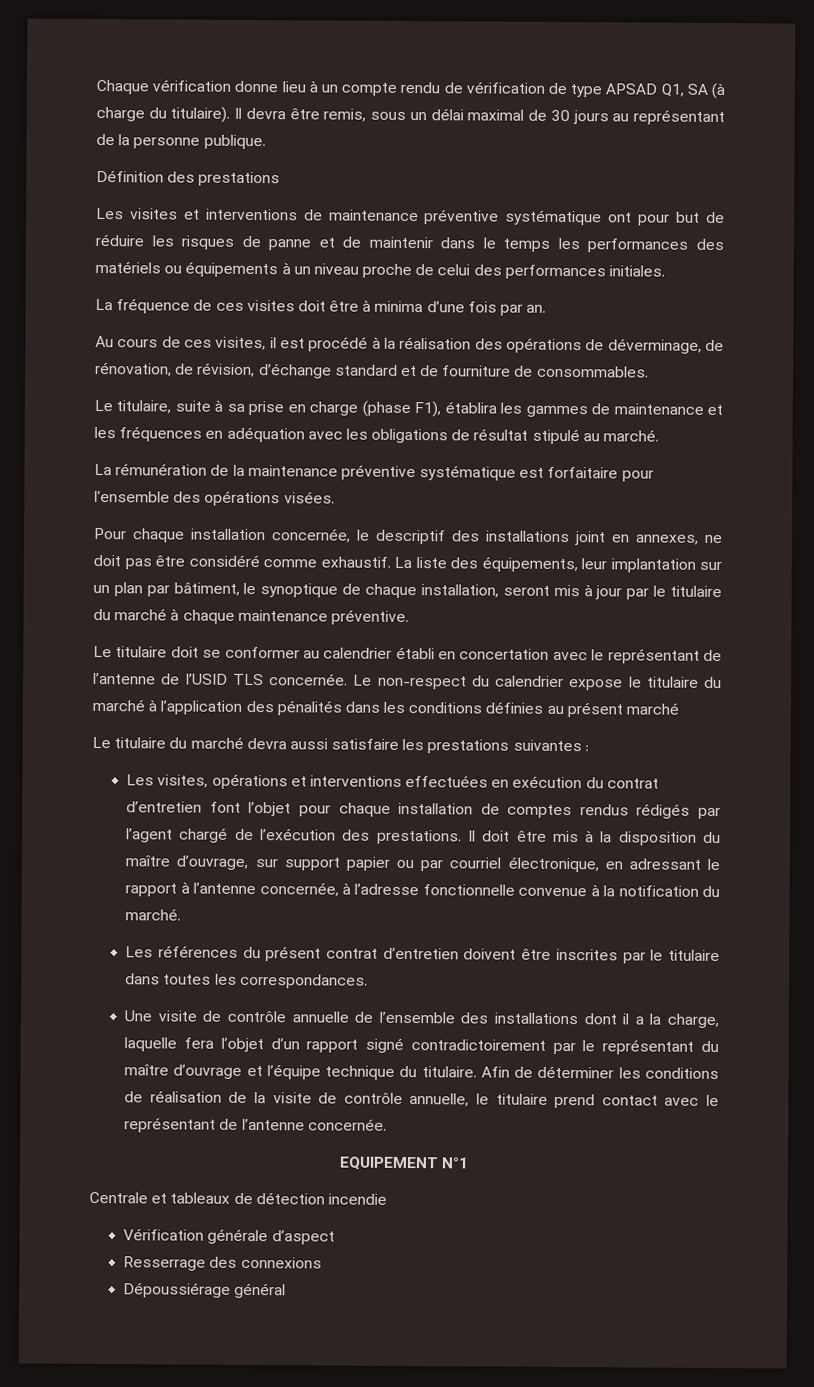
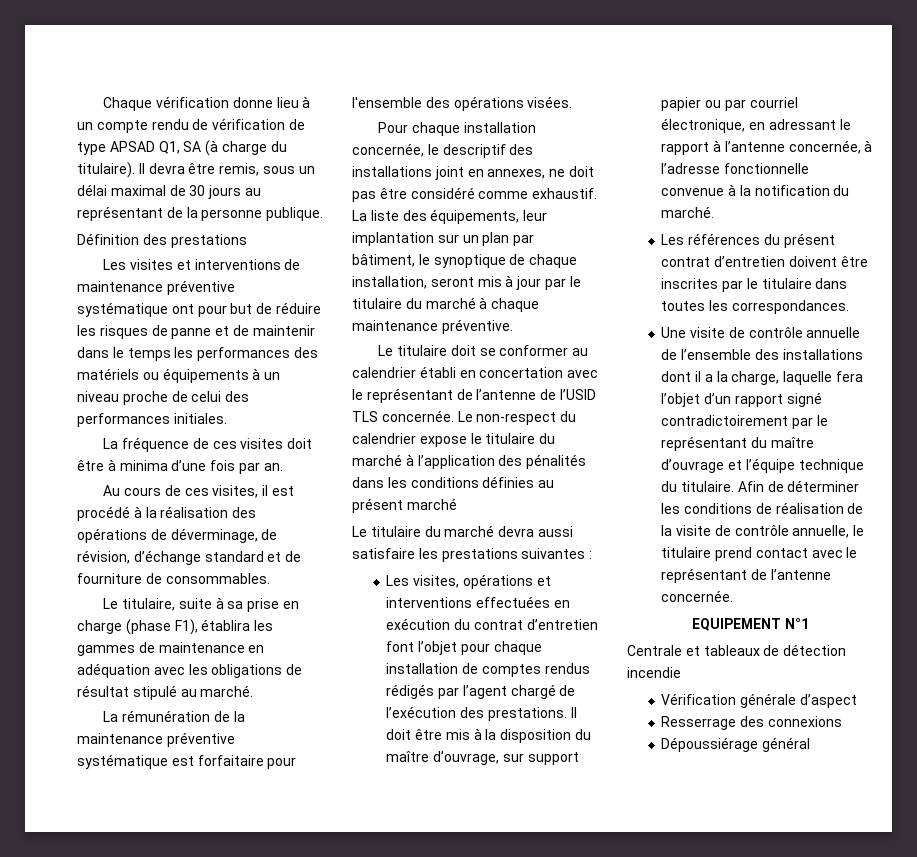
[95,361,195,377] rénovation, de -> (278, 534) none
[707,404,724,416] [94,426,203,442] et les fréquences -> (245, 647) none

